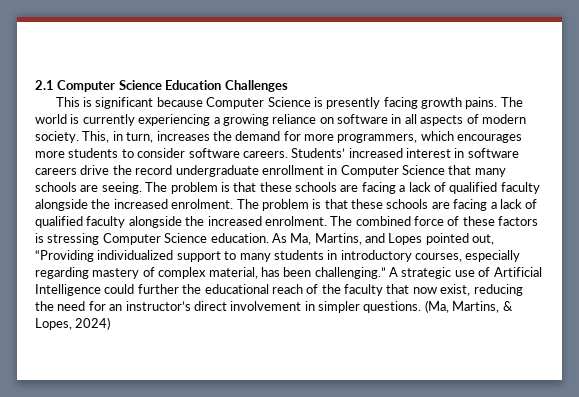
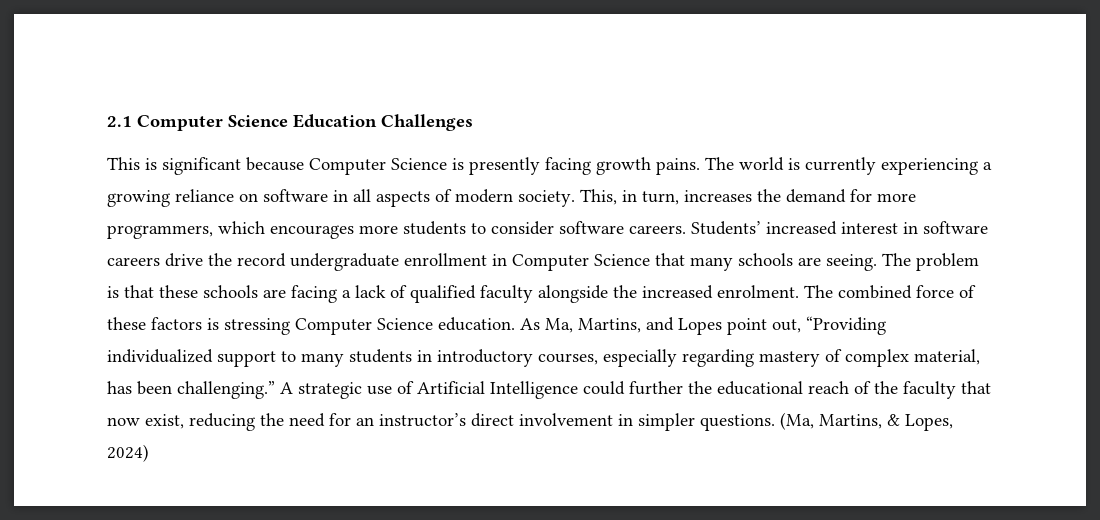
[261,199,538,211] [35,216,353,228] problem is that these schools are facing a lack of qualified faculty alongside the increased enrolment. The -> (833, 291) none
[425,233,469,245] pointed -> [727,318,767,335] point

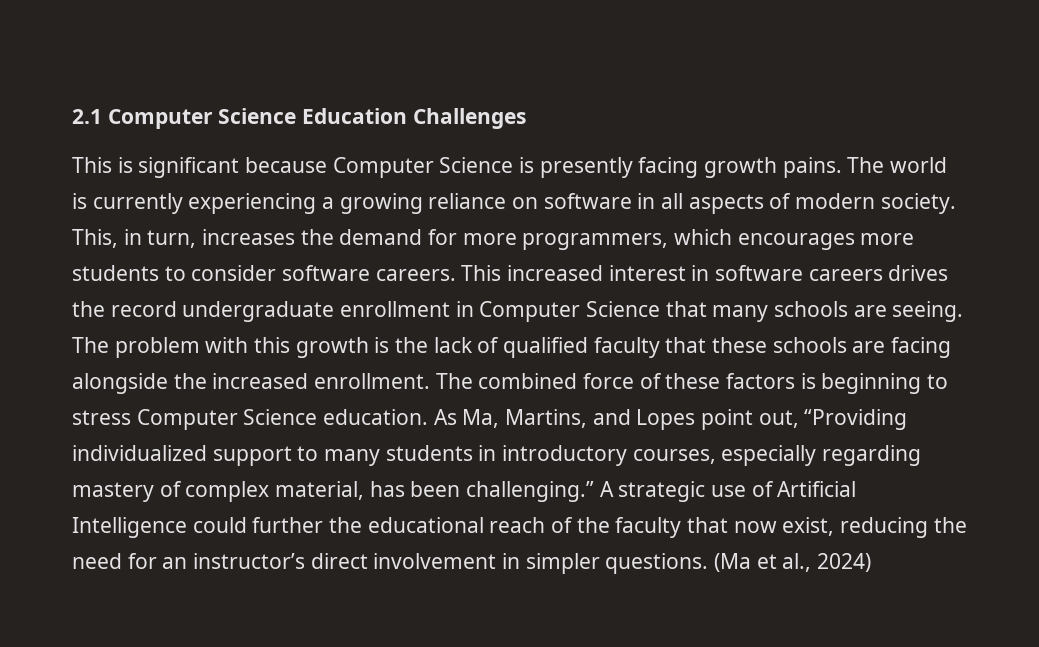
[691,221,761,235] Students’ -> [461,265,502,281] This
[165,253,203,267] drive -> [888,265,949,281] drives
[107,286,119,298] is -> [205,337,660,358] with this growth is the lack of qualified faculty
[342,285,533,303] a lack of qualified faculty -> (952, 347) none
[717,285,799,298] enrolment. -> [314,373,431,389] enrollment.
[224,318,290,335] stressing -> [821,373,949,394] [72,410,131,425] beginning to stress
[780,412,953,431] (Ma, Martins, & Lopes, -> [714,553,812,572] (Ma et al.,

